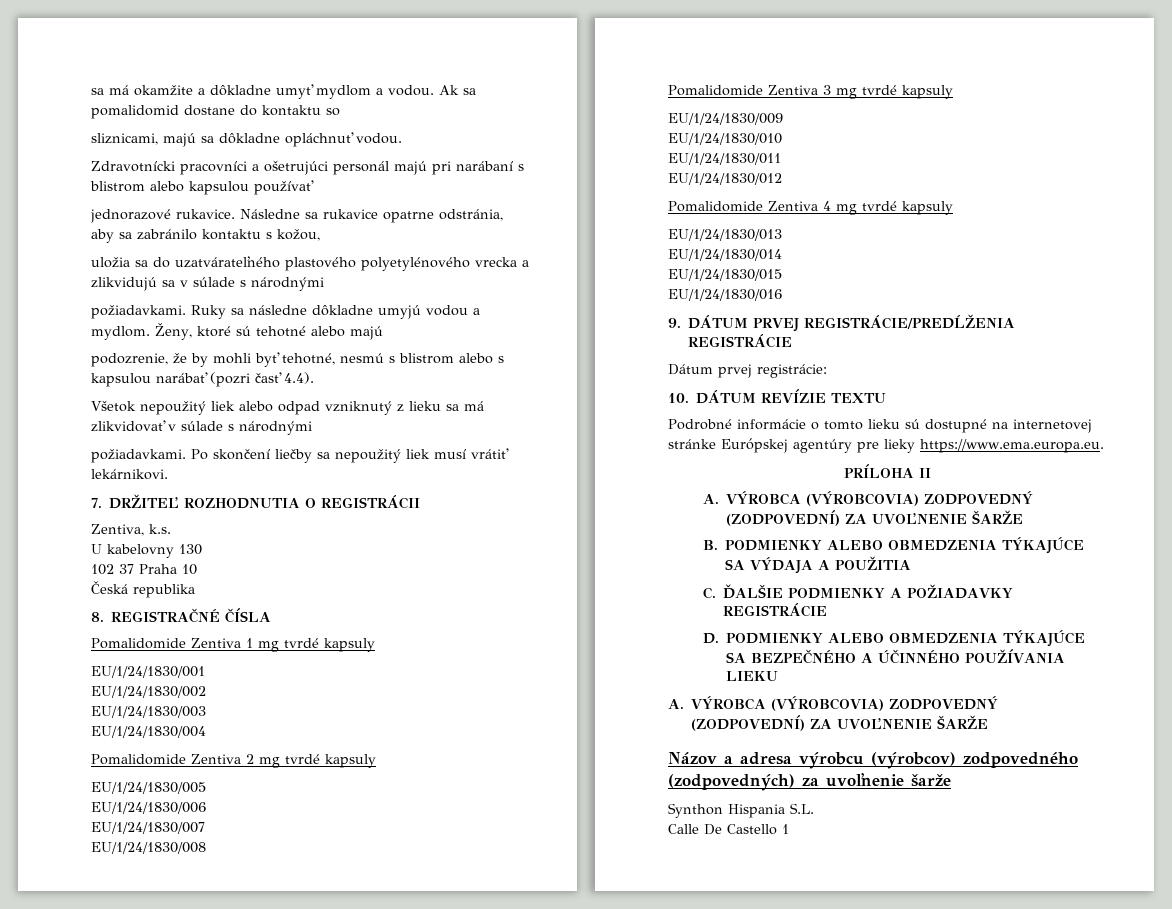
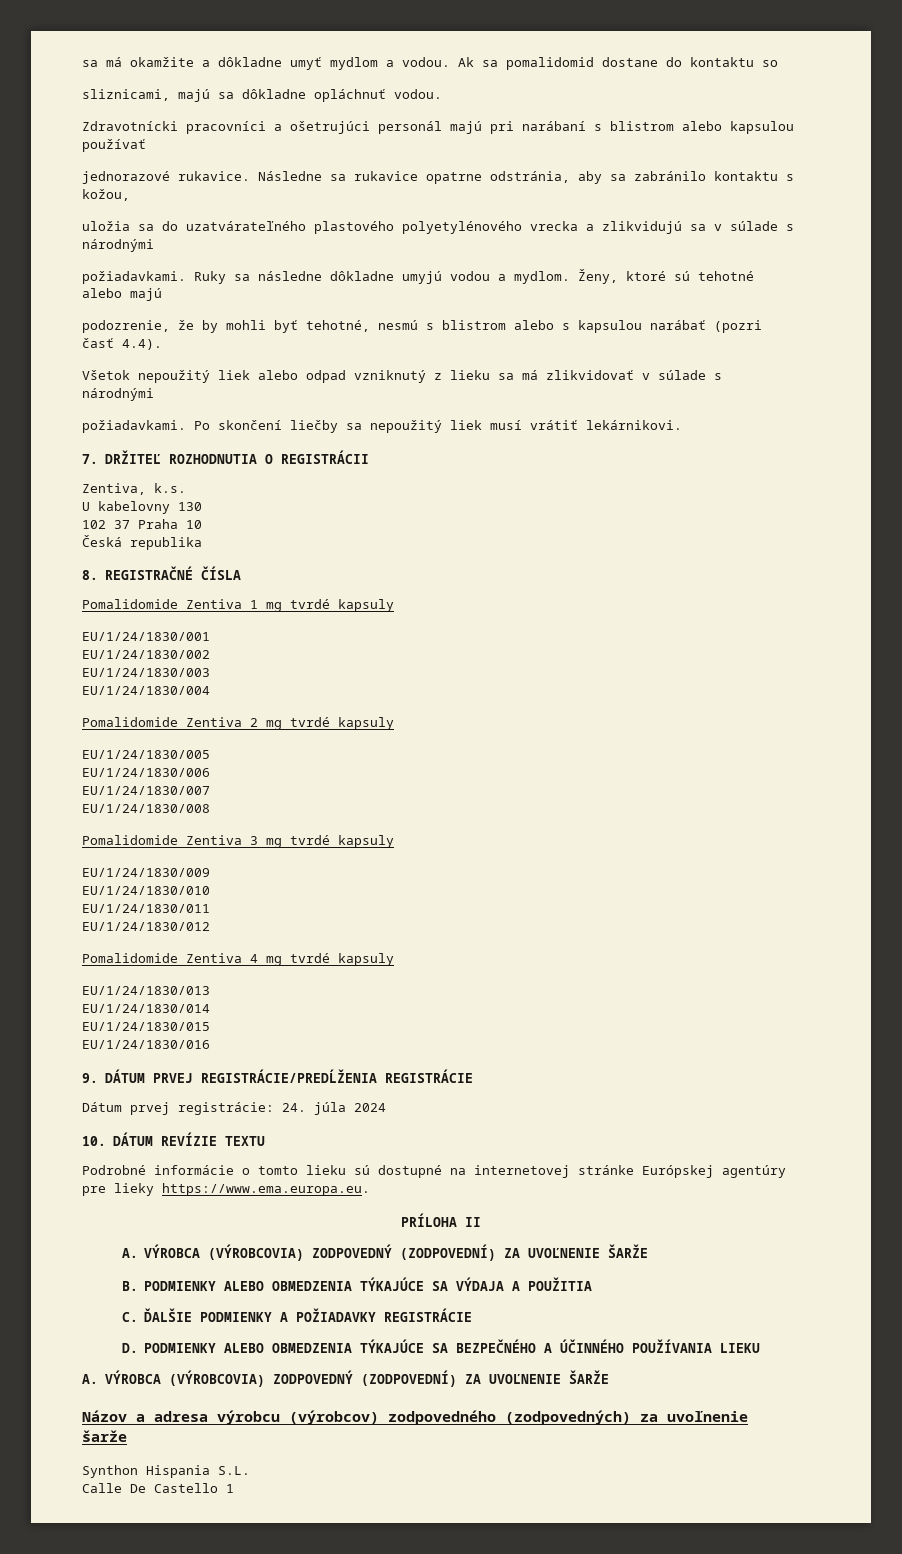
(827, 371) none -> [282,1102,386,1115] 24. júla 2024

